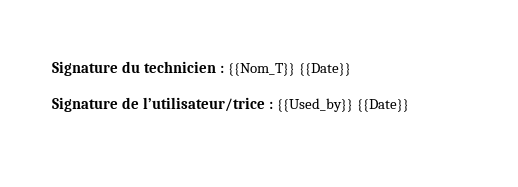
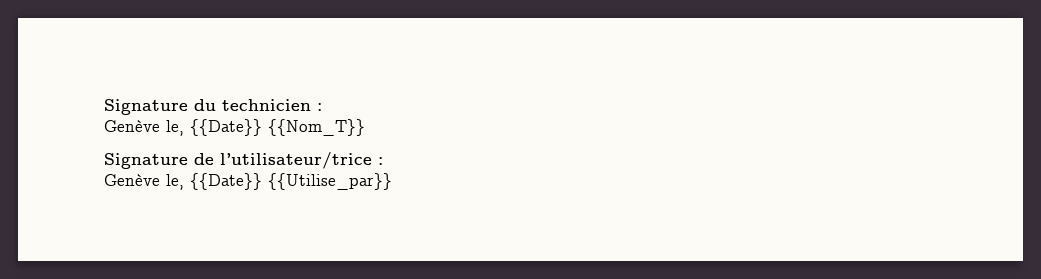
(224, 69) none -> [104,119,262,136] // Genève le, {{Date}}
[298,63,351,76] {{Date}} -> (365, 127) none
[276,98,409,112] {{Used_by}} {{Date}} -> [104,173,392,190] // Genève le, {{Date}} {{Utilise_par}}

